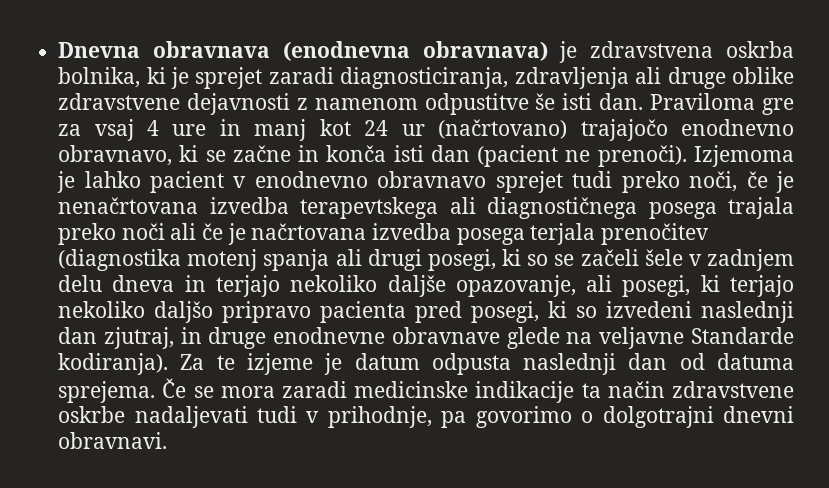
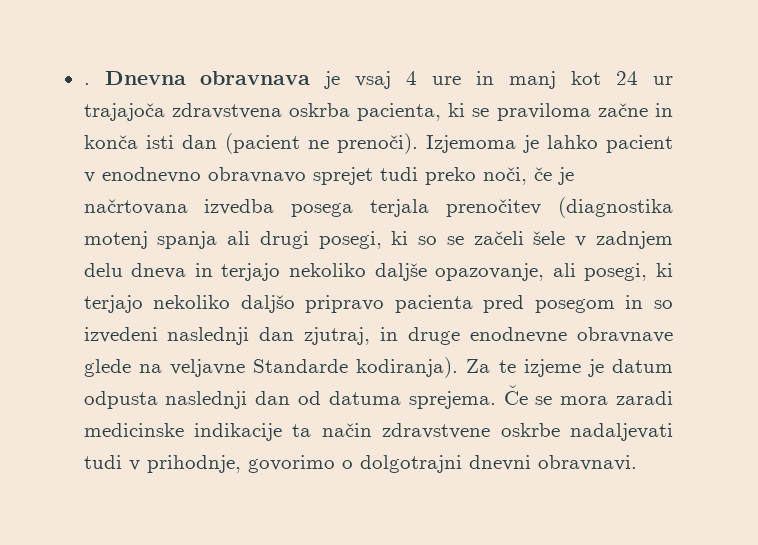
(58, 50) none -> [83,83,90,85] .
[282,41,795,63] [58,67,794,89] [58,93,794,115] [58,124,82,136] (enodnevna obravnava) je zdravstvena oskrba bolnika, ki je sprejet zaradi diagnosticiranja, zdravljenja ali druge oblike zdravstvene dejavnosti z namenom odpustitve še isti dan. Praviloma gre za -> [324,71,341,89] je
[438,119,794,141] [58,145,173,166] (načrtovano) trajajočo enodnevno obravnavo, -> [83,103,442,121] trajajoča zdravstvena oskrba pacienta,
(226, 156) none -> [496,103,591,121] praviloma
[58,197,794,219] [58,223,246,245] nenačrtovana izvedba terapevtskega ali diagnostičnega posega trajala preko noči ali če je -> (574, 176) none
[471,301,568,323] posegi, ki -> [534,295,644,313] posegom in
[441,411,467,428] pa -> (241, 464) none

